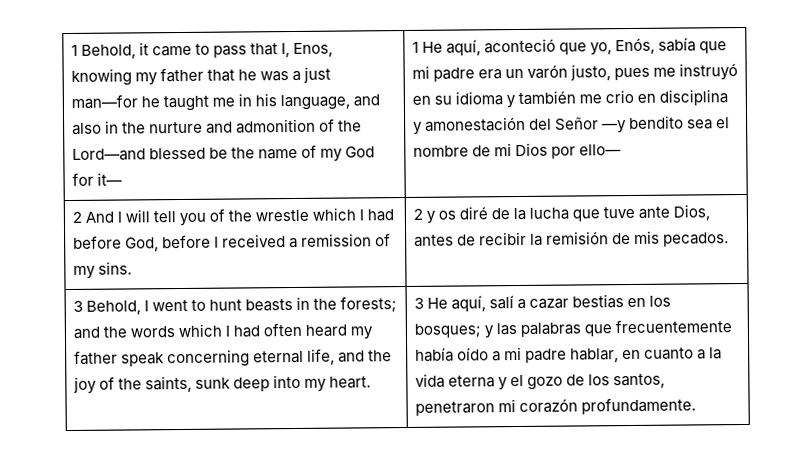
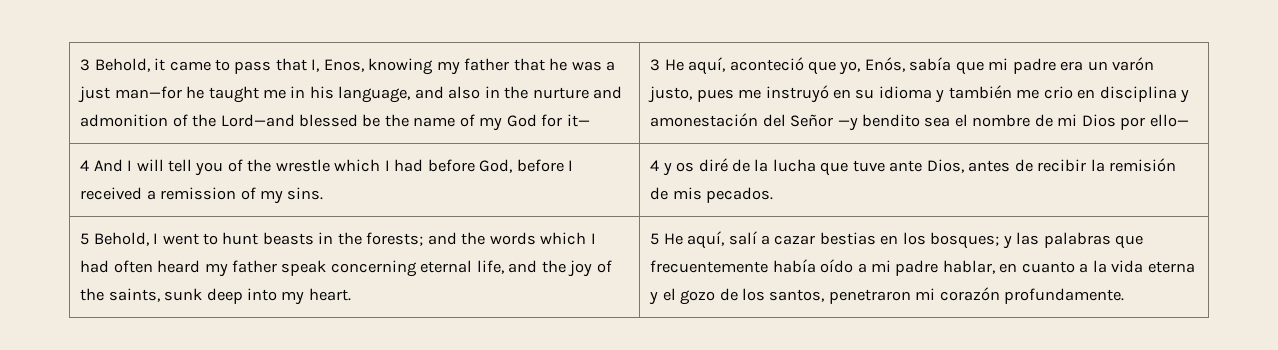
[70,44,78,56] 1 -> [80,59,91,71] 3
[411,41,419,53] 1 -> [650,59,661,71] 3
[71,211,82,223] 2 -> [80,160,90,171] 4
[412,208,423,220] 2 -> [650,160,660,171] 4
[72,300,83,312] 3 -> [80,233,90,245] 5
[413,297,424,309] 3 -> [650,233,660,245] 5

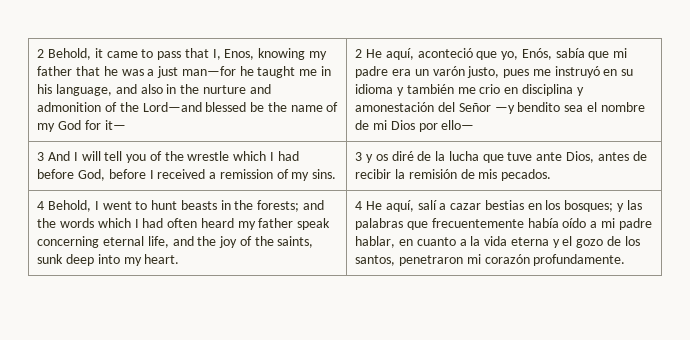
[80,59,91,71] 3 -> [37,49,45,58] 2
[650,59,661,71] 3 -> [355,49,363,58] 2
[80,160,90,171] 4 -> [37,152,45,161] 3
[650,160,660,171] 4 -> [355,152,363,161] 3
[80,233,90,245] 5 -> [37,201,45,210] 4
[650,233,660,245] 5 -> [355,201,363,210] 4

